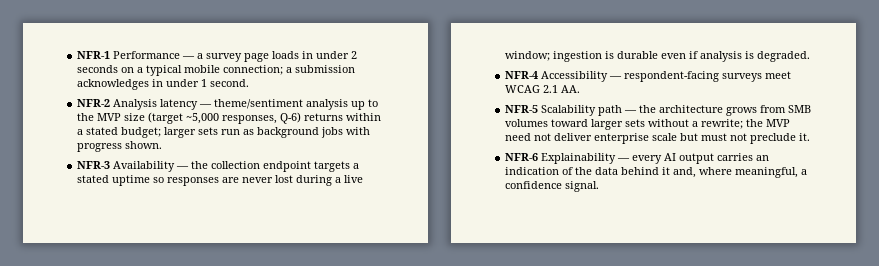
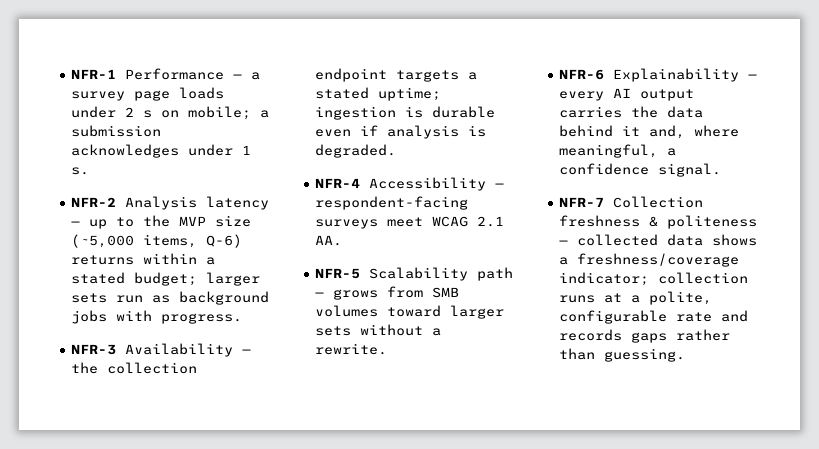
[302,51,314,59] in -> (225, 93) none
[77,65,284,76] seconds on a typical mobile connection; -> [143,106,252,120] s on mobile;
[152,79,164,87] in -> (180, 151) none
[210,79,250,87] second. -> [71,167,90,175] s.
[214,99,349,110] theme/sentiment analysis -> (81, 223) none
[148,112,278,124] (target ~5,000 responses, -> [71,234,198,248] (~5,000 items,
[77,141,163,152] progress shown. -> [161,313,243,324] progress.
[112,175,364,186] [505,51,551,61] uptime so responses are never lost during a live window; -> [378,87,442,101] uptime;
[639,105,724,113] the architecture -> (325, 294) none
[701,119,791,129] [505,133,811,144] rewrite; the MVP need not deliver enterprise scale but must not preclude it. -> [315,343,388,355] rewrite.
[756,155,770,161] [505,167,574,175] an indication of -> (623, 112) none
(600, 186) none -> [559,196,704,208] [559,215,758,229] [559,234,758,246] [559,253,740,267] [559,272,749,286] [559,291,713,305] [559,310,749,324] [559,329,731,343] [559,348,686,362] // NFR-7 Collection freshness & politeness — collected data shows a freshness/coverage indicator; collection runs at a polite, configurable rate and records gaps rather than guessing.

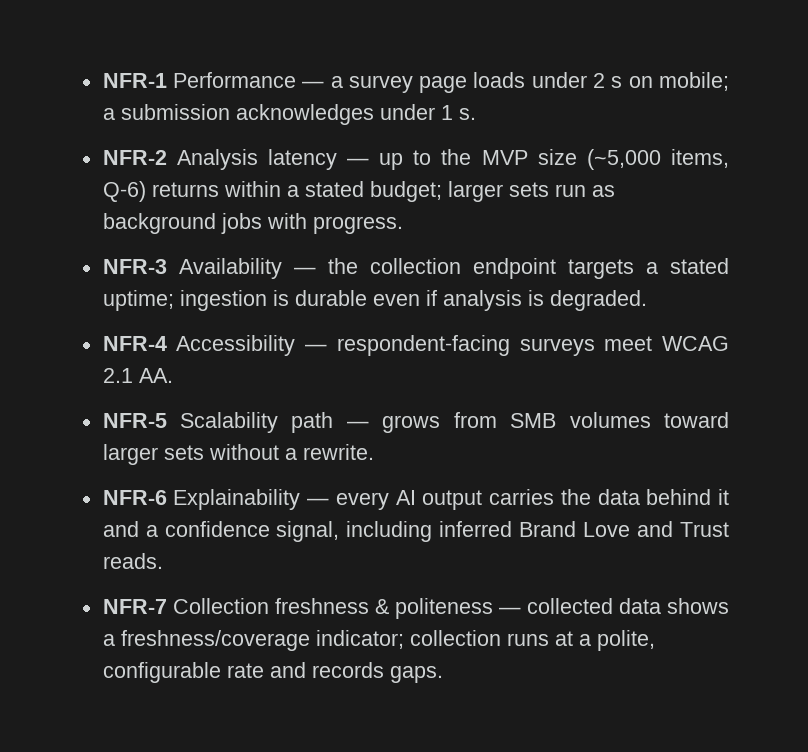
[649,125,740,139] [559,144,677,158] [559,163,722,177] and, where meaningful, a confidence signal. -> [102,521,730,542] [102,553,163,569] and a confidence signal, including inferred Brand Love and Trust reads.
[631,329,731,343] [559,348,686,362] gaps rather than guessing. -> [389,666,443,683] gaps.

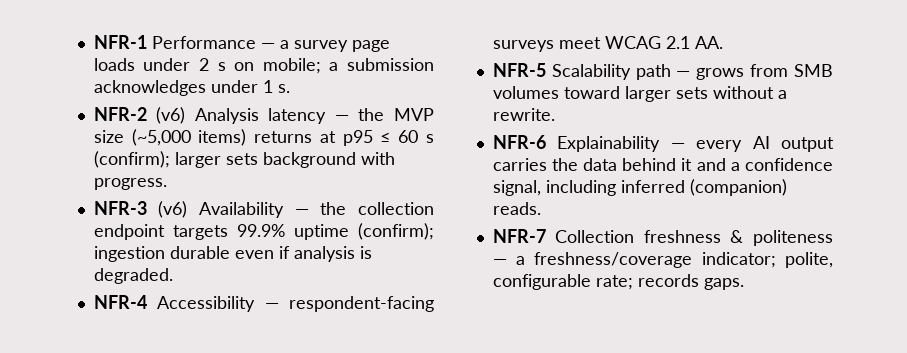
(167, 157) none -> [156,107,186,124] (v6)
[379,150,432,170] up to -> (349, 118) none
[671,149,729,168] [102,181,615,202] [102,213,262,234] items, Q-6) returns within a stated budget; larger sets run as background jobs -> [198,129,434,146] [93,151,356,168] items) returns at p95 ≤ 60 s (confirm); larger sets background
(167, 266) none -> [158,201,188,218] (v6)
[645,258,729,274] [102,290,289,311] a stated uptime; ingestion is -> [236,223,434,240] [93,246,165,262] 99.9% uptime (confirm); ingestion
[519,521,730,537] Brand Love and Trust -> [689,179,787,196] (companion)
[526,598,729,614] [102,630,655,651] [102,662,306,683] collected data shows a freshness/coverage indicator; collection runs at a polite, configurable rate and -> [516,252,833,268] [492,274,633,290] a freshness/coverage indicator; polite, configurable rate;

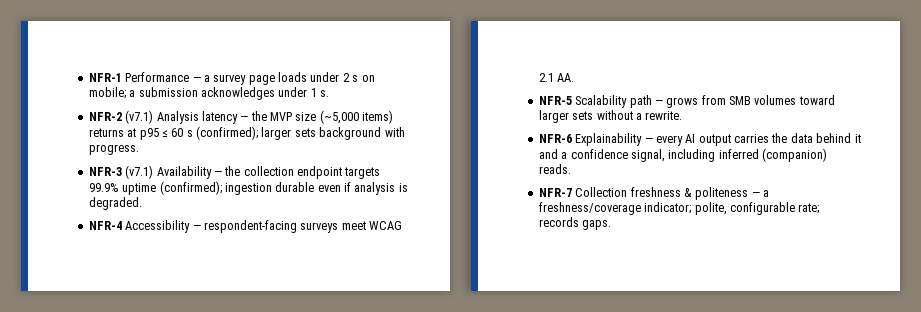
[156,107,186,124] (v6) -> [125,110,154,124] (v7.1)
[93,151,170,168] (confirm); -> [196,126,258,140] (confirmed);
[158,201,188,218] (v6) -> [125,165,154,179] (v7.1)
[358,223,434,240] (confirm); -> [159,181,222,195] (confirmed);

